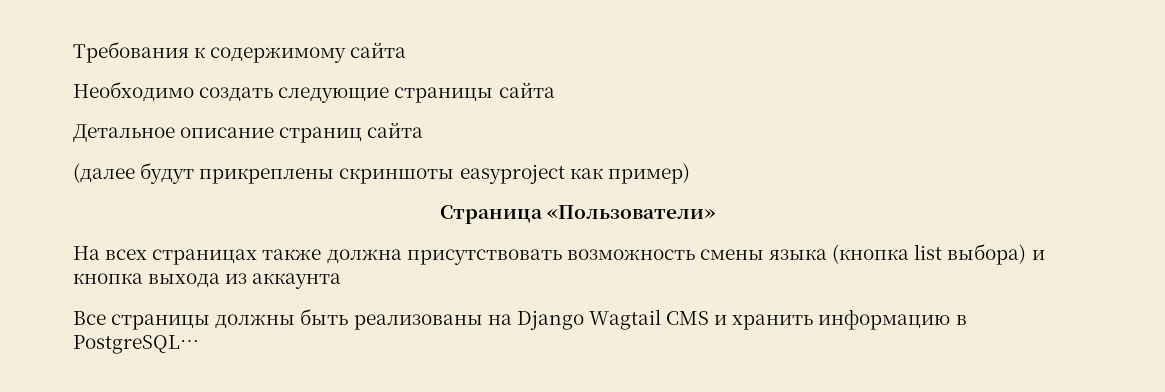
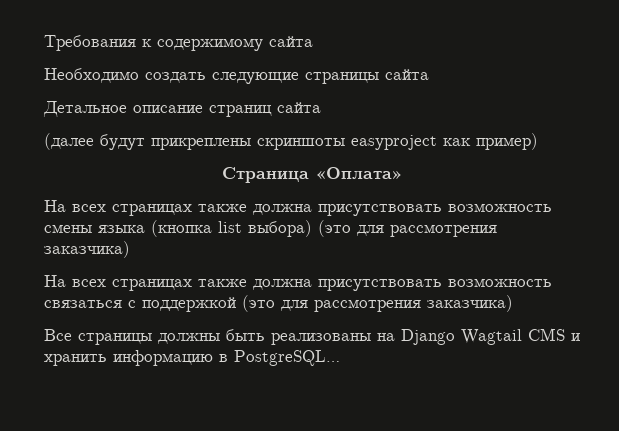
[547,205,716,219] «Пользователи» -> [315,167,403,179] «Оплата»
[1031,250,1045,260] [73,273,342,289] и кнопка выхода из аккаунта -> [318,220,497,237] [44,241,130,258] [44,275,552,291] [44,295,513,312] (это для рассмотрения заказчика) // На всех страницах также должна присутствовать возможность связаться с поддержкой (это для рассмотрения заказчика)

